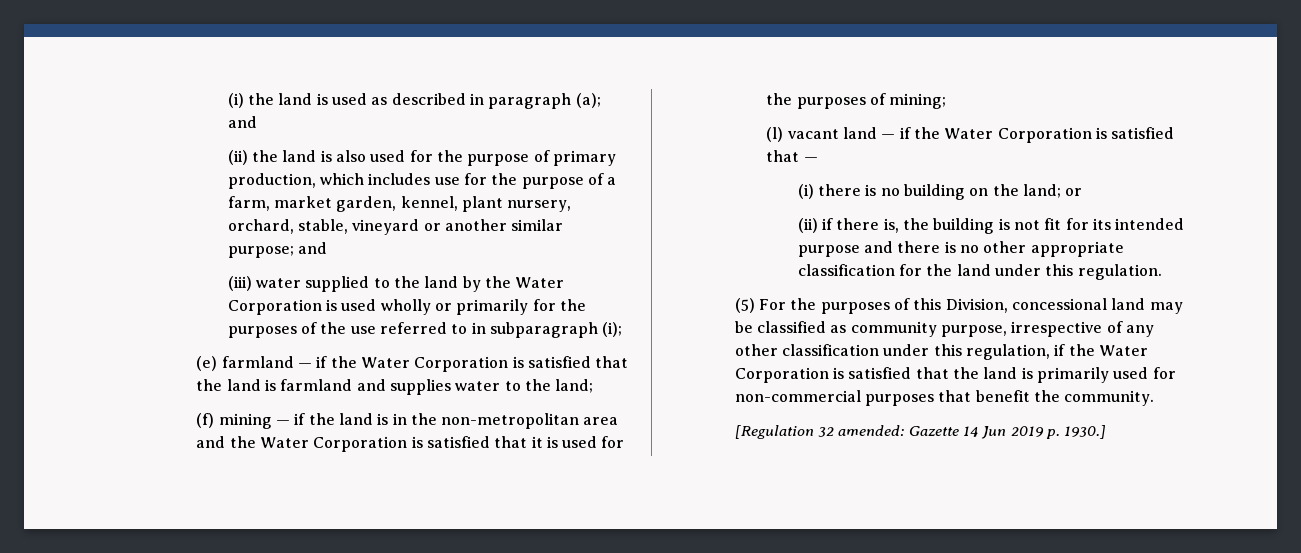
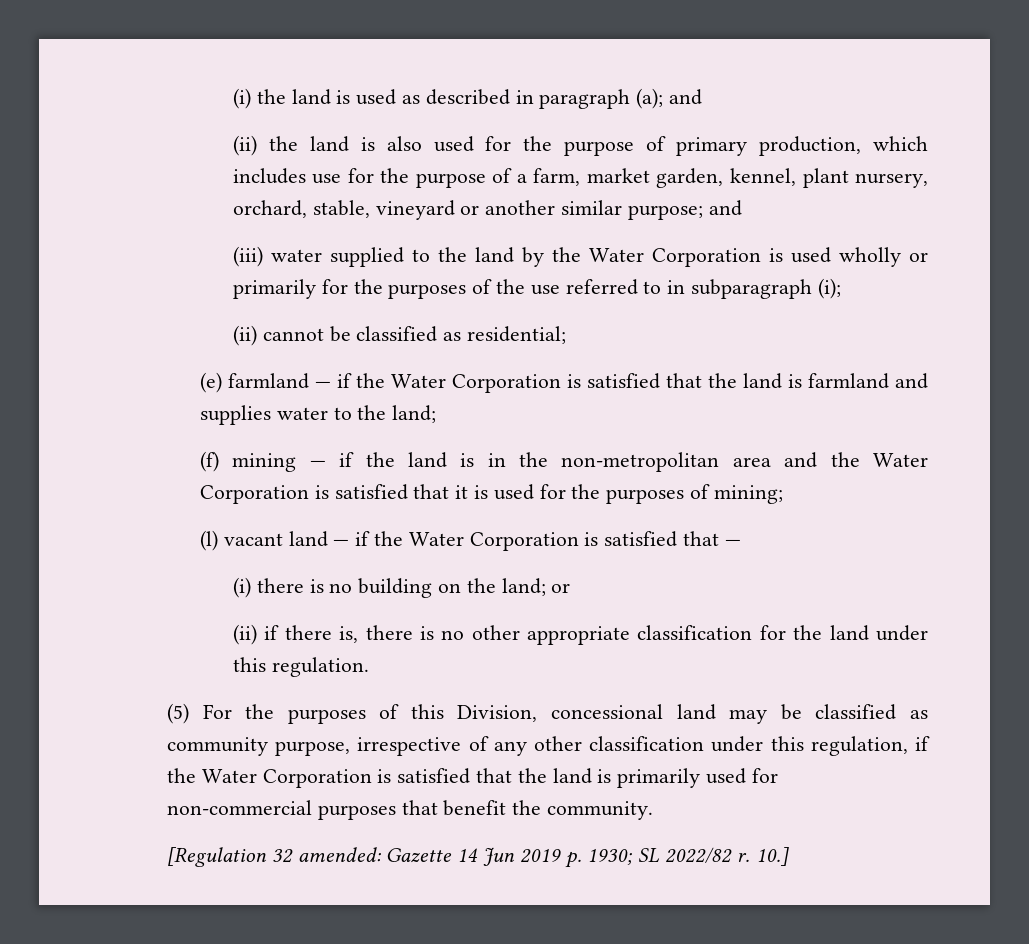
(623, 329) none -> [232,325,566,346] // (ii) cannot be classified as residential;
[902,218,1185,234] [797,241,894,257] the building is not fit for its intended purpose and -> (359, 634) none
[1064,425,1107,439] 1930.] -> [587,847,789,866] 1930; SL 2022/82 r. 10.]

